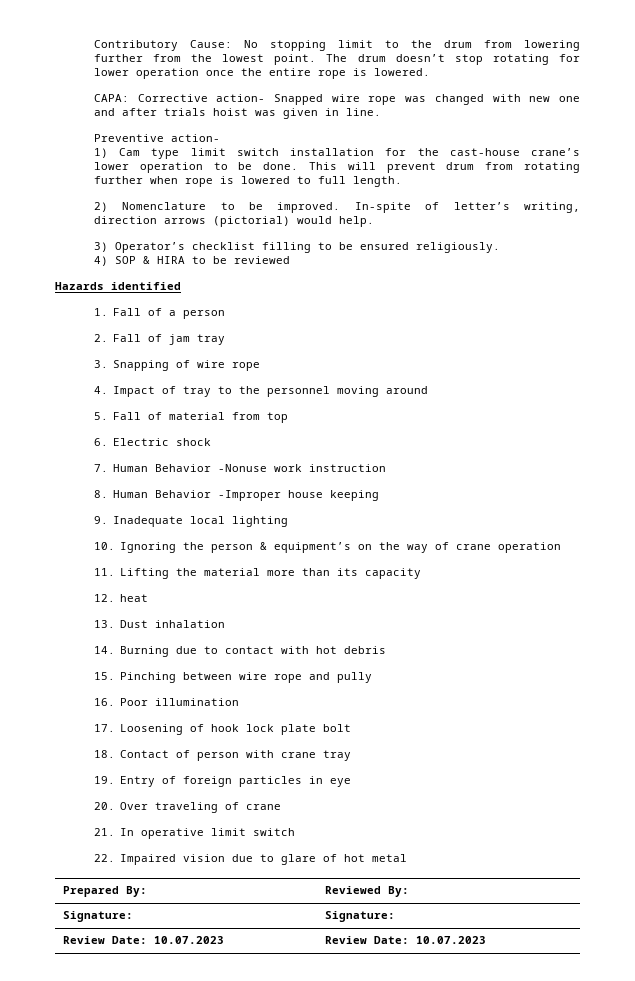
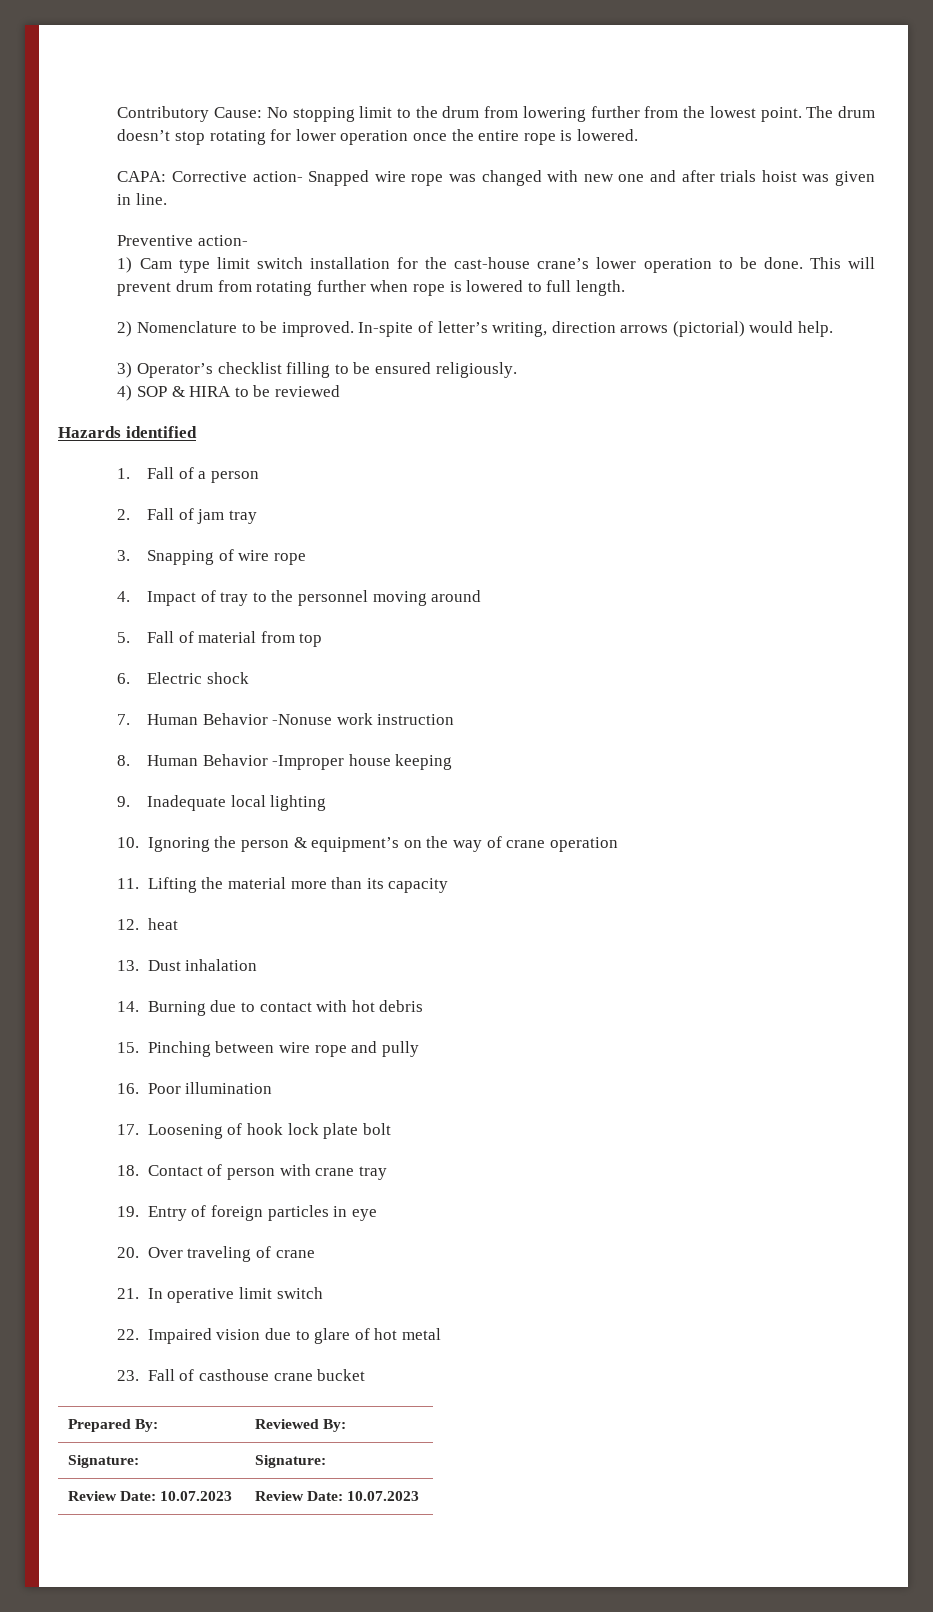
(408, 858) none -> [117,1369,366,1381] // 23. Fall of casthouse crane bucket

